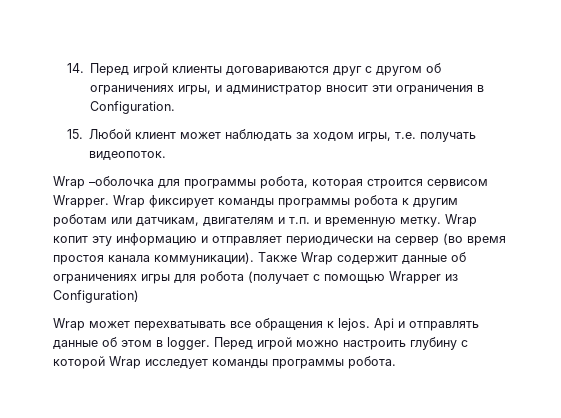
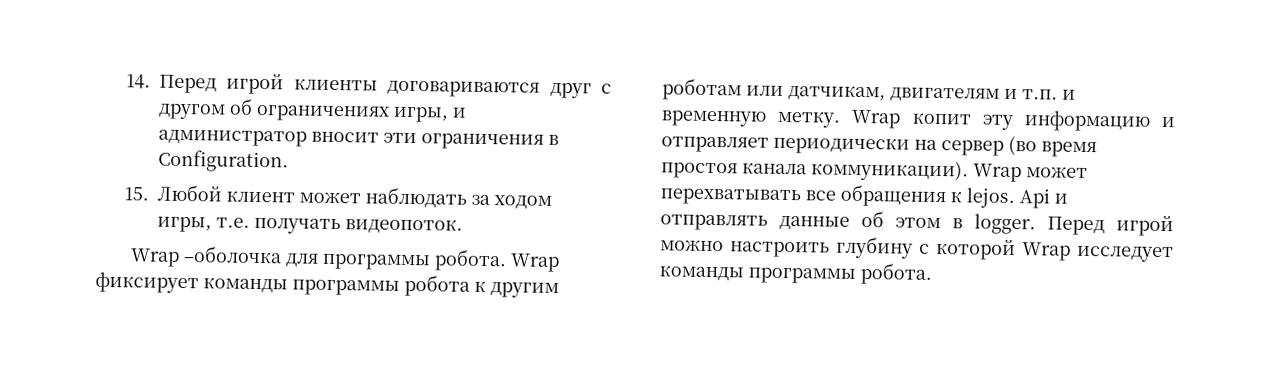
[260,176,488,189] [53,195,109,208] робота, которая строится сервисом Wrapper. -> [434,249,508,272] робота.
[258,252,466,265] [53,271,458,284] [53,290,139,303] Также Wrap содержит данные об ограничениях игры для робота (получает с помощью Wrapper из Configuration) // -> (969, 170) none

